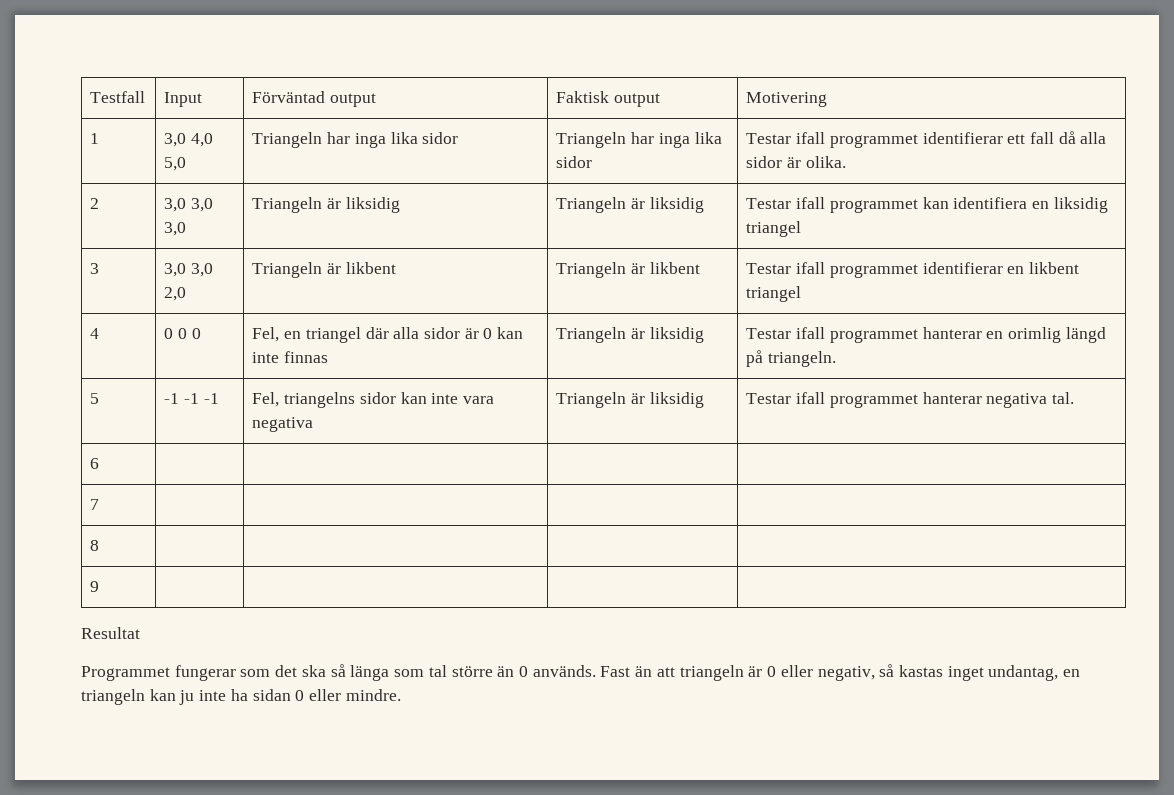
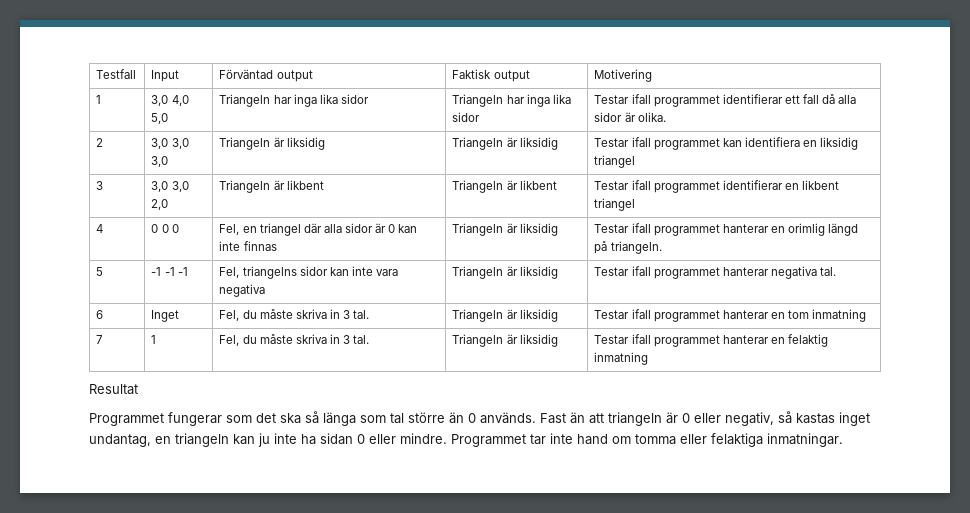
[90,499,100,510] [90,540,100,551] [90,581,100,592] | | | // 7 | | | | // 8 | | | | // 9 | | | | -> [151,310,180,322] [219,309,370,321] [452,309,558,322] [594,309,867,322] [96,335,104,344] [151,335,157,344] [219,334,370,346] [452,334,558,347] [594,334,828,347] [594,352,649,365] Inget | Fel, du måste skriva in 3 tal. | Triangeln är liksidig | Testar ifall programmet hanterar en tom inmatning // 7 | 1 | Fel, du måste skriva in 3 tal. | Triangeln är liksidig | Testar ifall programmet hanterar en felaktig inmatning
(401, 695) none -> [451,433,843,447] Programmet tar inte hand om tomma eller felaktiga inmatningar.

